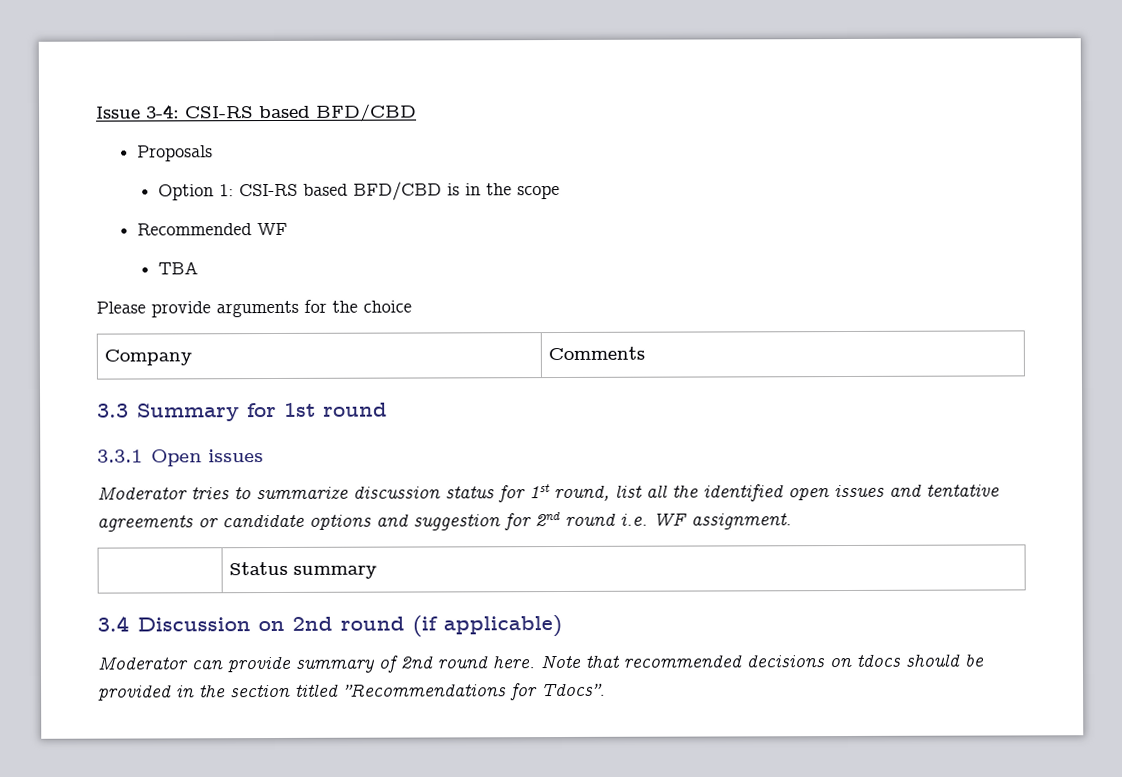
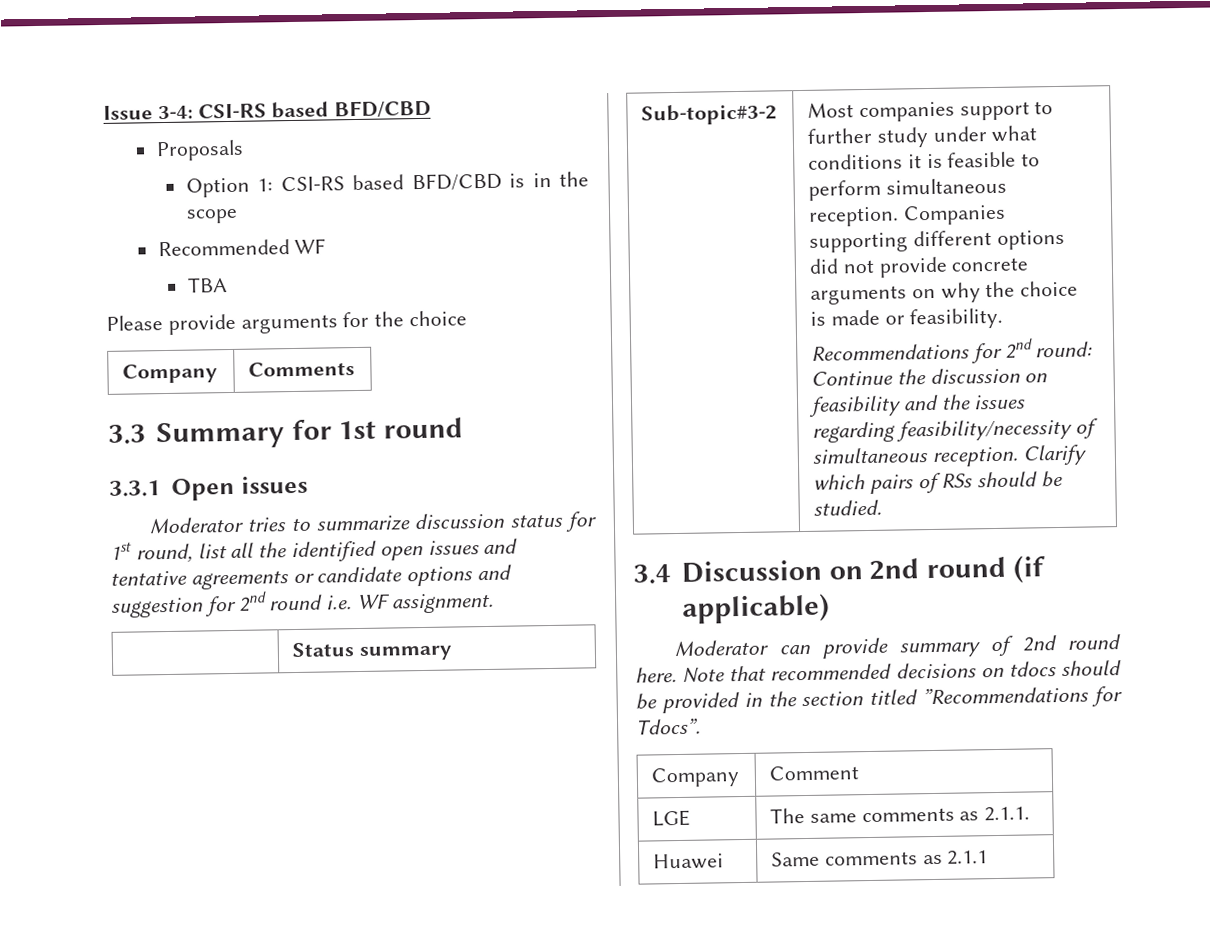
(378, 572) none -> [641,103,778,126] [807,101,1054,123] [807,125,1038,148] [808,151,1041,170] [808,177,1007,201] [808,204,1006,227] [809,229,1065,253] [809,256,1029,278] [810,280,1079,305] [810,307,1004,330] [811,338,1094,364] [811,367,1049,386] [808,394,1027,417] [812,418,1098,443] [812,444,1088,467] [813,470,1064,494] [813,499,883,516] // Sub-topic#3-2 | Most companies support to further study under what conditions it is feasible to perform simultaneous reception. Companies supporting different options did not provide concrete arguments on why the choice is made or feasibility. // Recommendations for 2nd round: Continue the discussion on feasibility and the issues regarding feasibility/necessity of simultaneous reception. Clarify which pairs of RSs should be studied.
(606, 690) none -> [651,767,741,788] [769,765,860,781] [652,809,692,827] [770,806,1031,824] [653,853,725,870] [771,850,989,867] // Company | Comment // LGE | The same comments as 2.1.1. // Huawei | Same comments as 2.1.1

